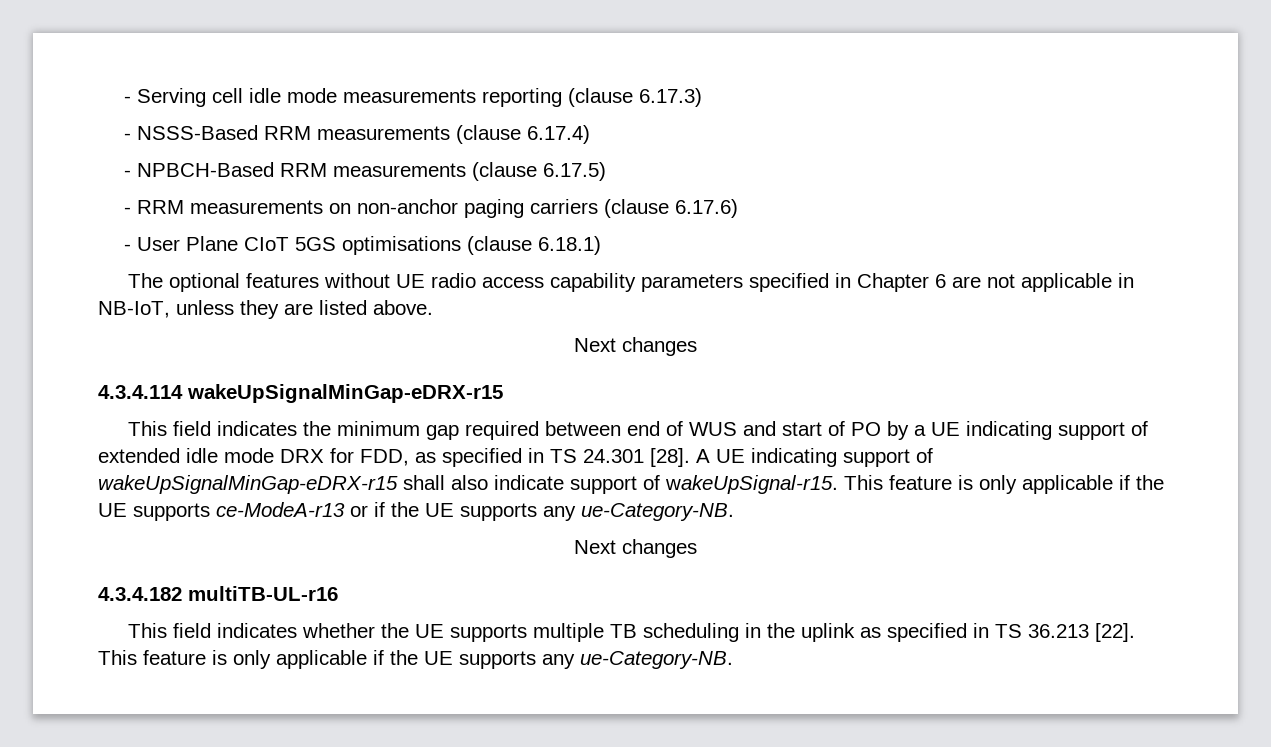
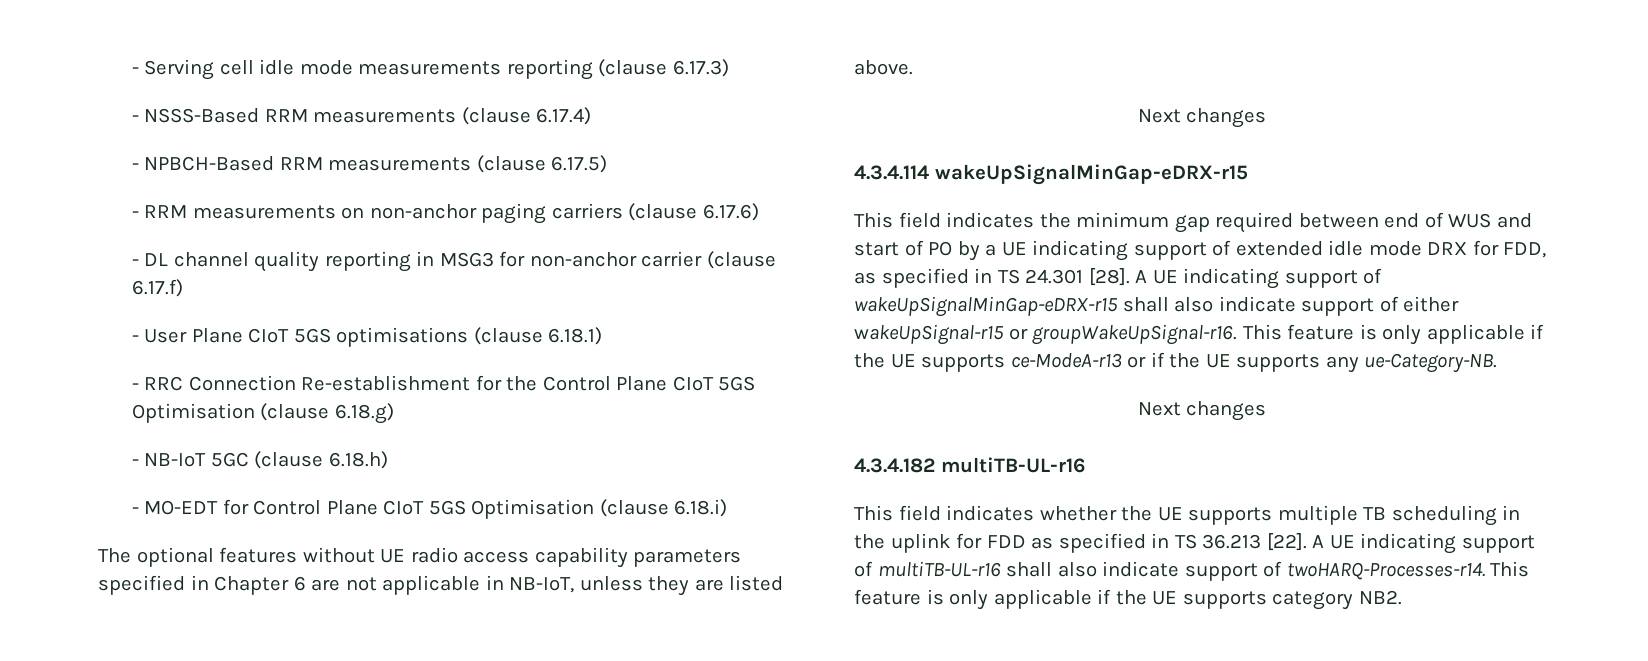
(738, 208) none -> [131,251,776,272] [131,279,183,297] // - DL channel quality reporting in MSG3 for non-anchor carrier (clause 6.17.f)
(601, 245) none -> [131,375,756,391] [131,403,394,424] [131,451,388,469] [131,499,728,519] // - RRC Connection Re-establishment for the Control Plane CIoT 5GS Optimisation (clause 6.18.g) // - NB-IoT 5GC (clause 6.18.h) // - MO-EDT for Control Plane CIoT 5GS Optimisation (clause 6.18.i)
[665,475,838,494] wakeUpSignal-r15. -> [1403,296,1460,312] [854,324,1238,345] either wakeUpSignal-r15 or groupWakeUpSignal-r16.
(856, 632) none -> [956,533,1026,549] for FDD
[98,650,733,669] This feature is only applicable if the UE supports any ue-Category-NB. -> [1312,533,1535,554] [854,561,1530,581] [854,589,1402,610] A UE indicating support of multiTB-UL-r16 shall also indicate support of twoHARQ-Processes-r14. This feature is only applicable if the UE supports category NB2.

